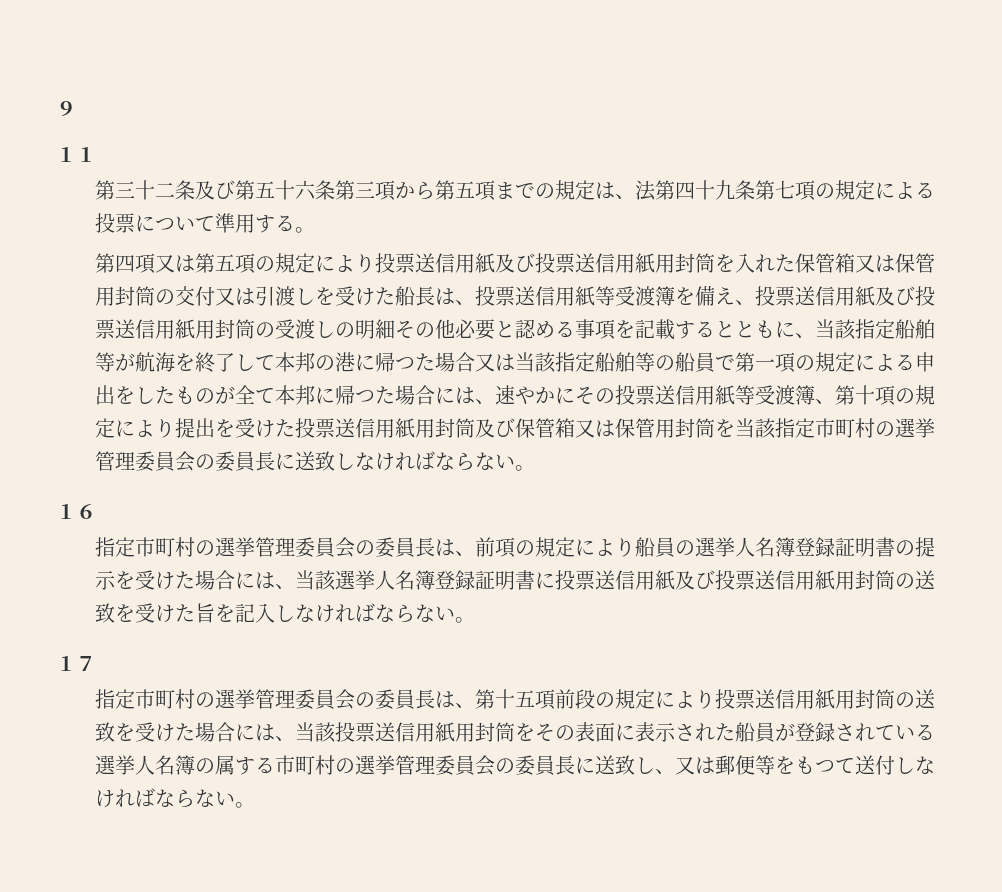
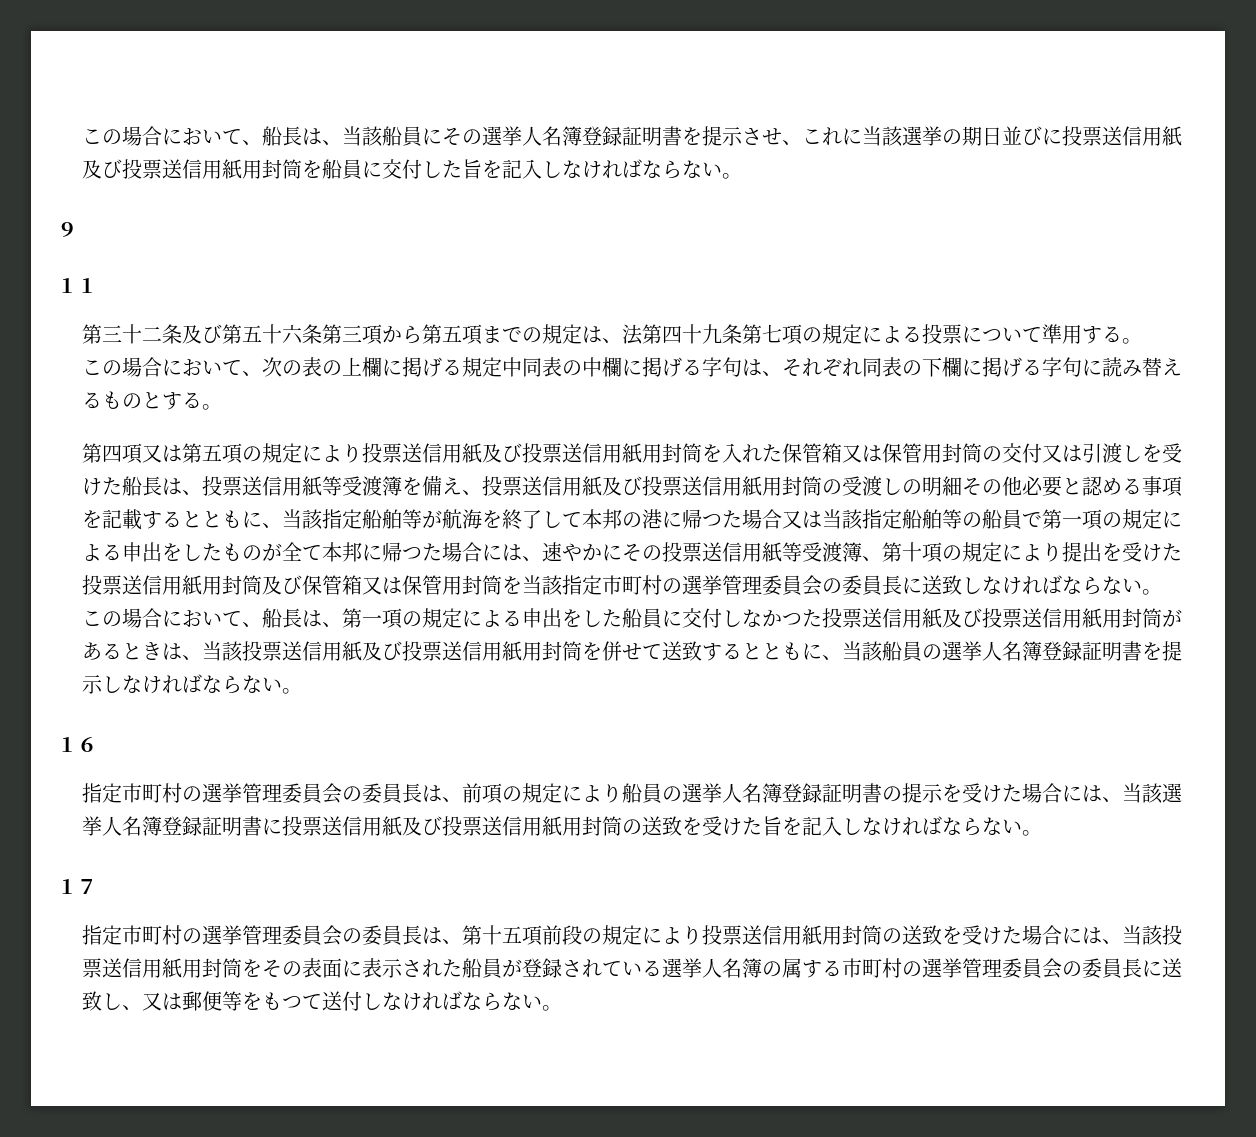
(56, 108) none -> [81,126,1182,147] [81,159,742,179] この場合において、船長は、当該船員にその選挙人名簿登録証明書を提示させ、これに当該選挙の期日並びに投票送信用紙及び投票送信用紙用封筒を船員に交付した旨を記入しなければならない。 //
(316, 230) none -> [81,357,1182,377] [81,391,222,410] // この場合において、次の表の上欄に掲げる規定中同表の中欄に掲げる字句は、それぞれ同表の下欄に掲げる字句に読み替えるものとする。
(536, 468) none -> [81,608,1182,629] [81,641,1182,662] [81,674,302,694] // この場合において、船長は、第一項の規定による申出をした船員に交付しなかつた投票送信用紙及び投票送信用紙用封筒があるときは、当該投票送信用紙及び投票送信用紙用封筒を併せて送致するとともに、当該船員の選挙人名簿登録証明書を提示しなければならない。

